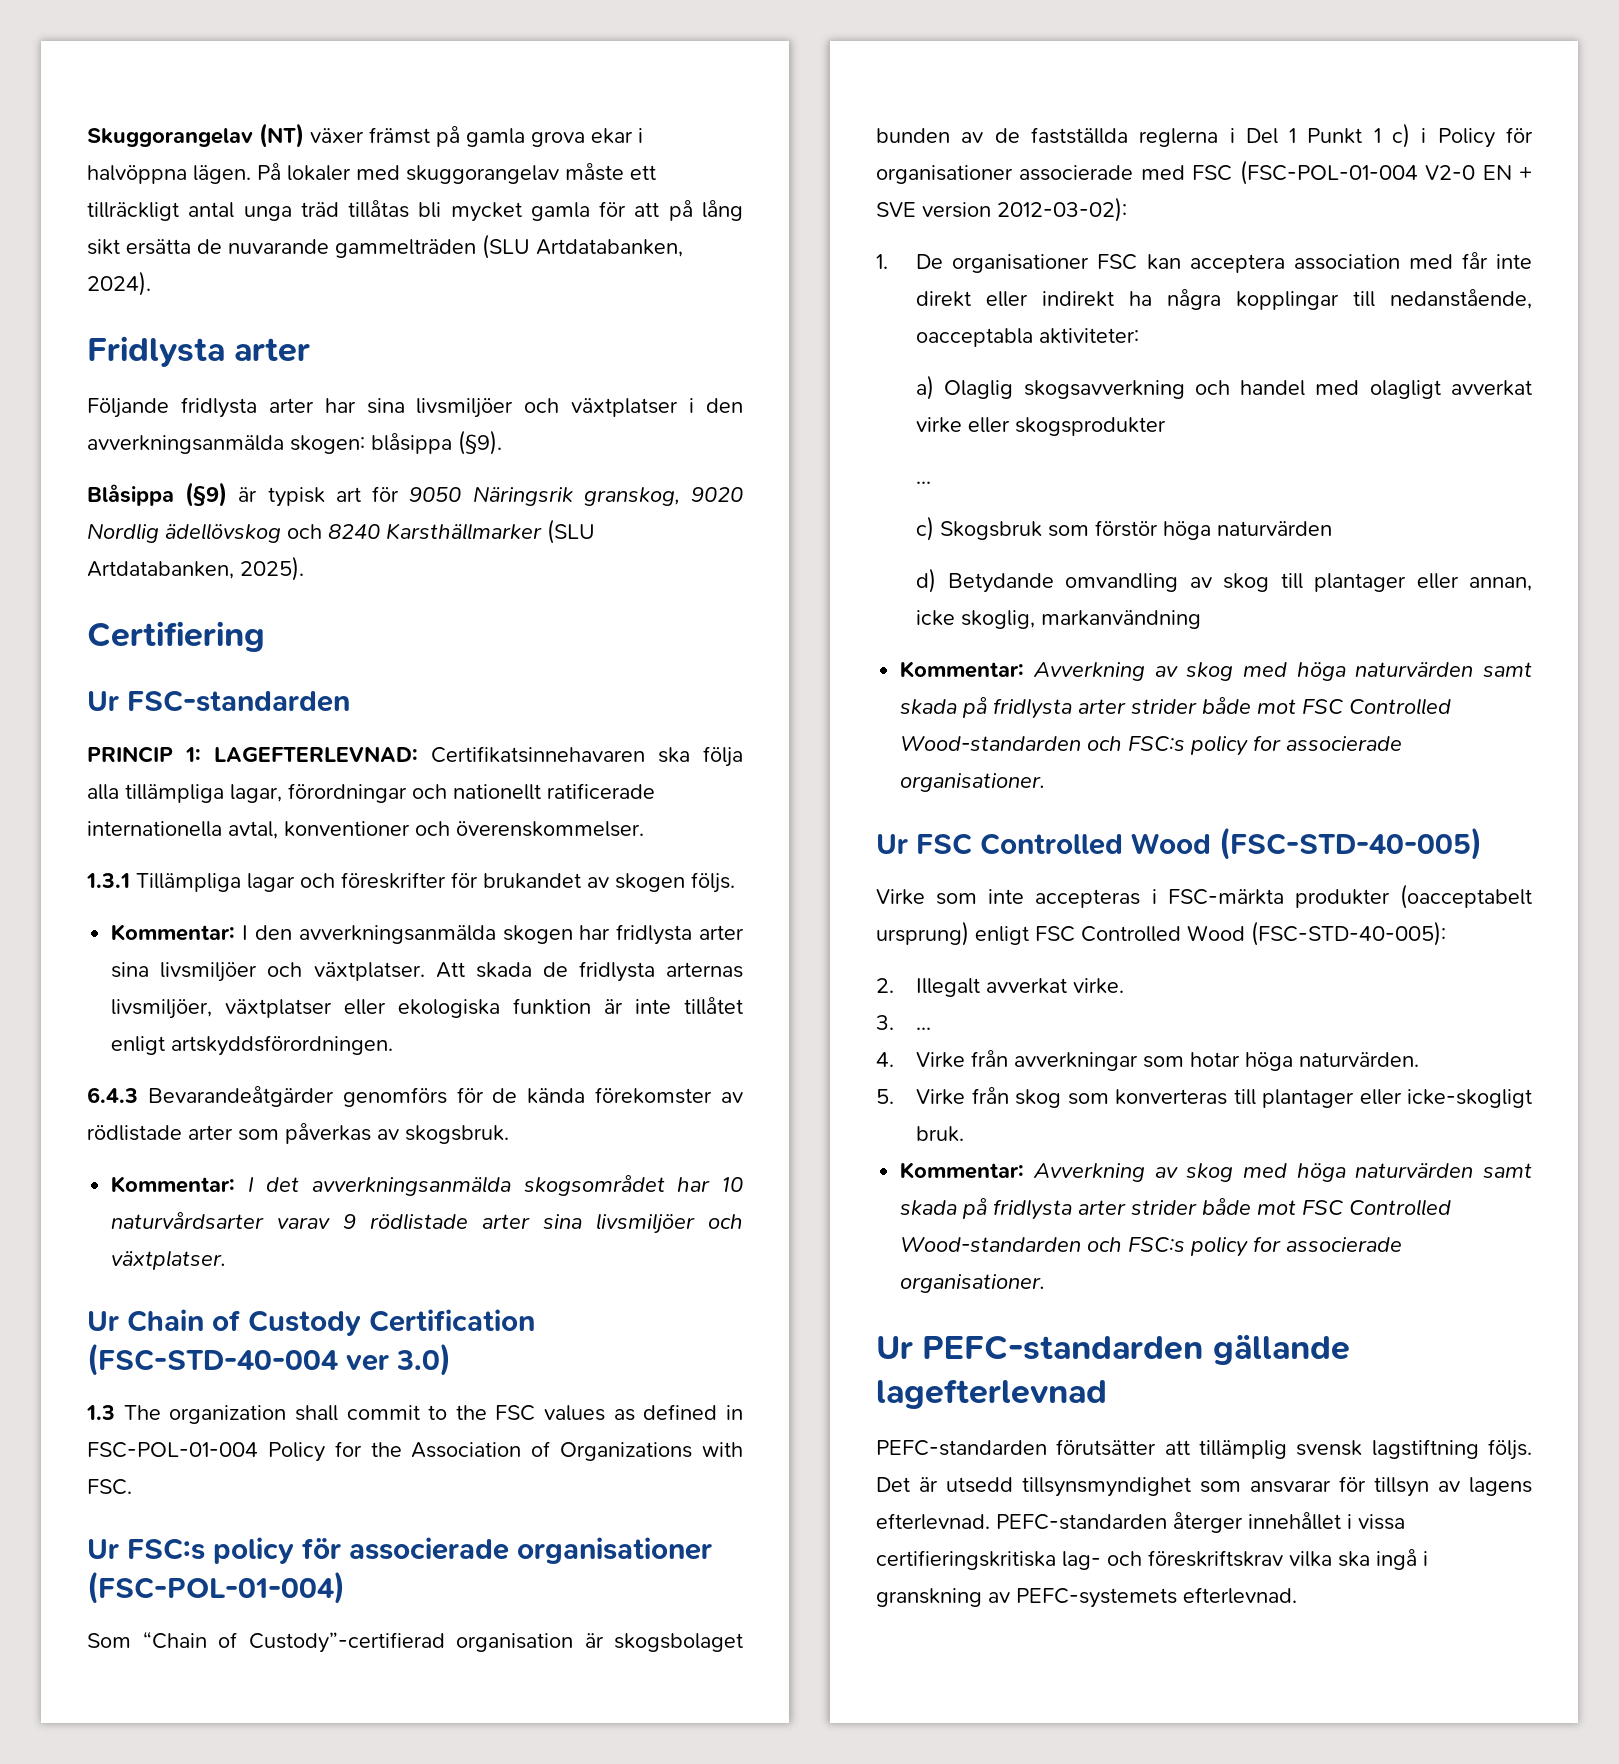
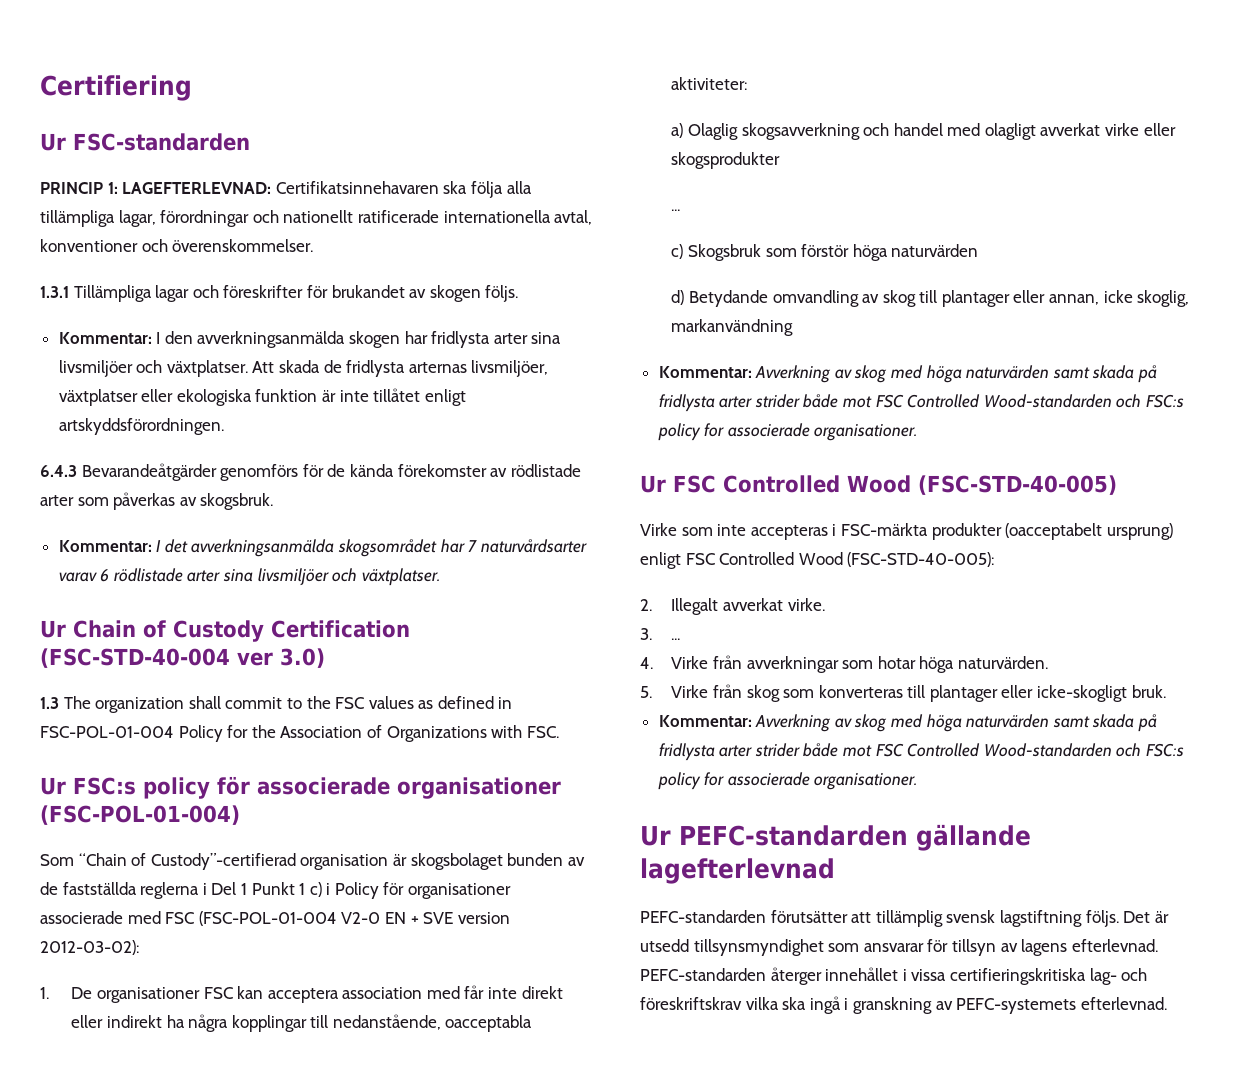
[87,123,643,148] [87,163,656,184] [87,200,743,222] [87,234,683,259] [87,271,151,296] [87,336,311,367] [87,397,744,418] [87,430,502,455] [87,482,743,507] [87,519,595,544] [87,556,304,581] Skuggorangelav (NT) växer främst på gamla grova ekar i halvöppna lägen. På lokaler med skuggorangelav måste ett tillräckligt antal unga träd tillåtas bli mycket gamla för att på lång sikt ersätta de nuvarande gammelträden (SLU Artdatabanken, 2024). // Fridlysta arter // Följande fridlysta arter har sina livsmiljöer och växtplatser i den avverkningsanmälda skogen: blåsippa (§9). // Blåsippa (§9) är typisk art för 9050 Näringsrik granskog, 9020 Nordlig ädellövskog och 8240 Karsthällmarker (SLU Artdatabanken, 2025). // -> (40, 88) none
[722,1177,743,1192] 10 -> [468,540,478,552] 7
[343,1214,357,1229] 9 -> [100,569,110,582] 6

